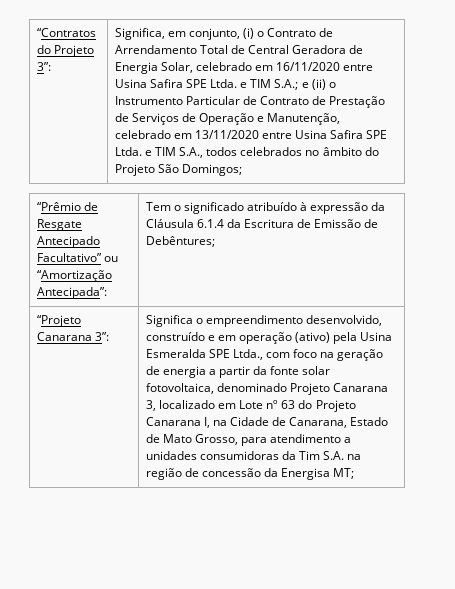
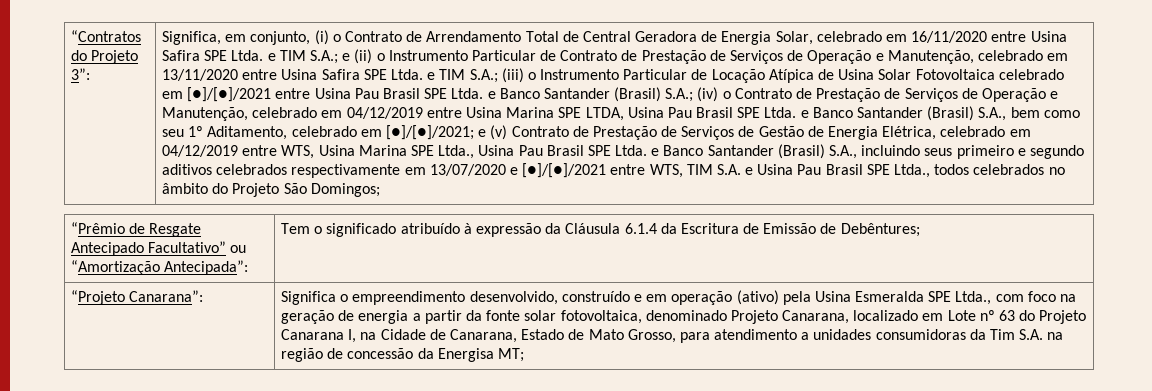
[179,147,204,158] S.A., -> [469,68,1064,83] [162,87,1059,102] [162,106,1080,121] [162,125,1031,140] [162,144,1084,159] [162,163,930,178] S.A.; (iii) o Instrumento Particular de Locação Atípica de Usina Solar Fotovoltaica celebrado em [●]/[●]/2021 entre Usina Pau Brasil SPE Ltda. e Banco Santander (Brasil) S.A.; (iv) o Contrato de Prestação de Serviços de Operação e Manutenção, celebrado em 04/12/2019 entre Usina Marina SPE LTDA, Usina Pau Brasil SPE Ltda. e Banco Santander (Brasil) S.A., bem como seu 1º Aditamento, celebrado em [●]/[●]/2021; e (v) Contrato de Prestação de Serviços de Gestão de Energia Elétrica, celebrado em 04/12/2019 entre WTS, Usina Marina SPE Ltda., Usina Pau Brasil SPE Ltda. e Banco Santander (Brasil) S.A., incluindo seus primeiro e segundo aditivos celebrados respectivamente em 13/07/2020 e [●]/[●]/2021 entre WTS, TIM S.A. e Usina Pau Brasil SPE Ltda.,
[36,332,109,341] Canarana 3”: -> [129,290,204,302] Canarana”:
[333,383,389,392] [145,400,156,411] Canarana 3, -> [782,310,850,324] Canarana,

